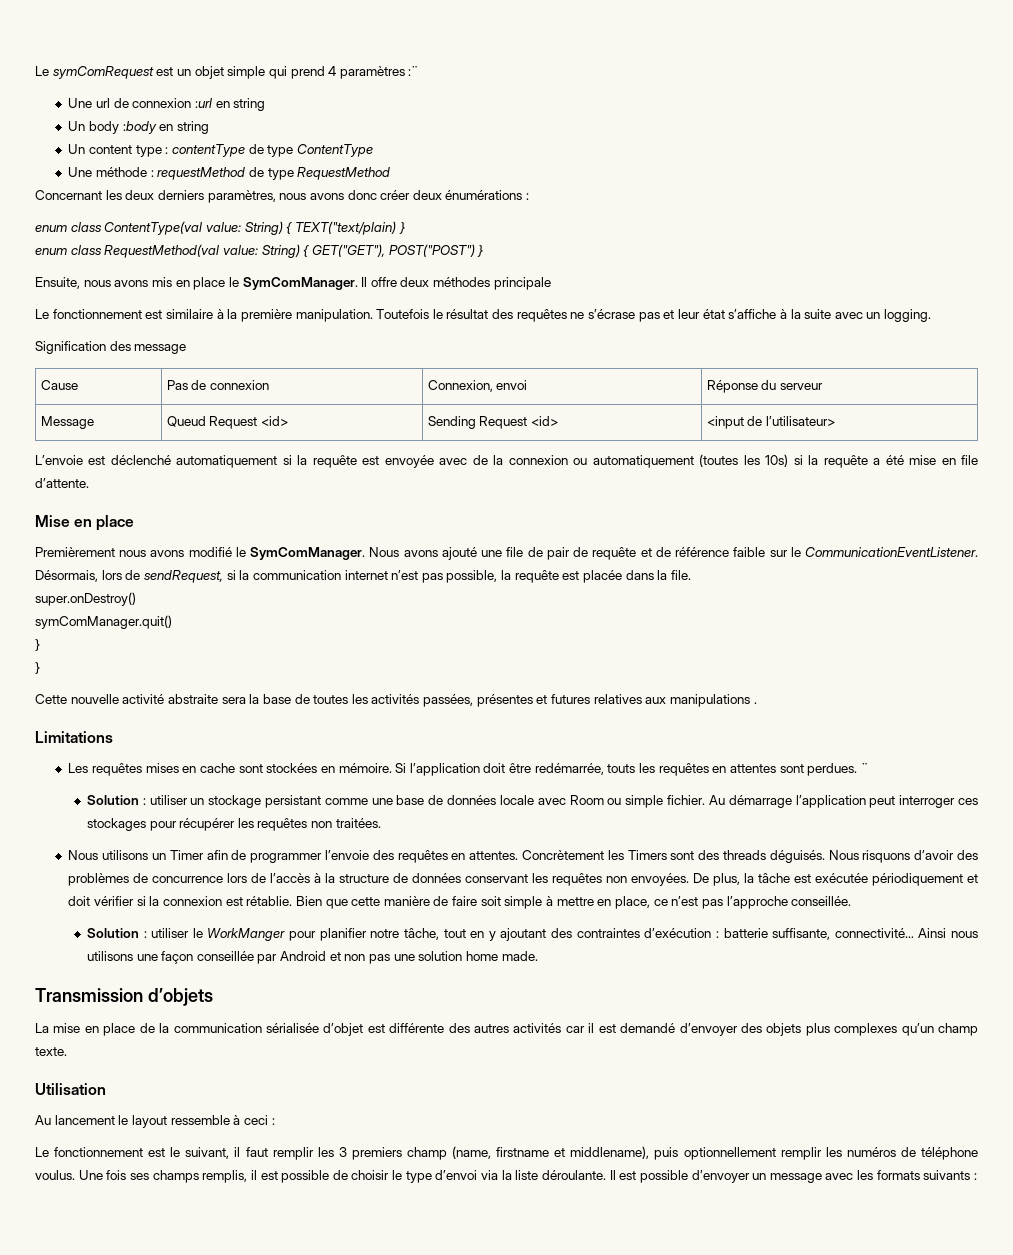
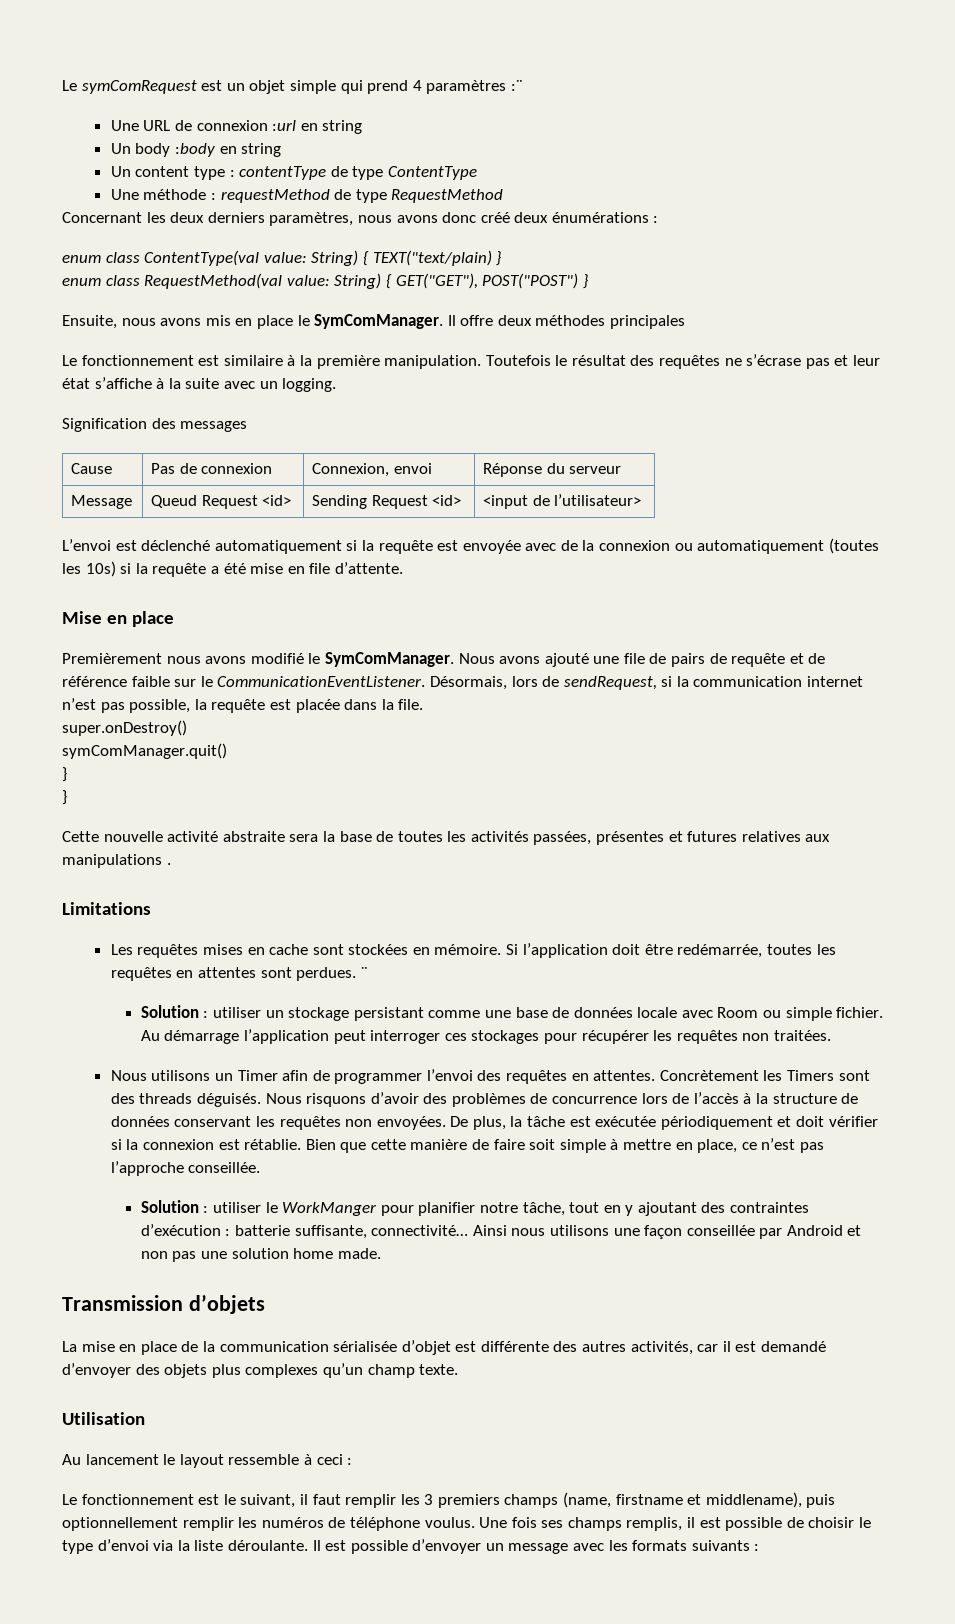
[96,98,111,108] url -> [143,120,171,131] URL
[380,190,411,200] créer -> [480,212,510,223] créé
[493,277,551,290] principale -> [610,315,686,329] principales
[134,344,187,354] message -> [180,421,248,432] messages
[35,455,83,465] L’envoie -> [62,539,111,551] L’envoi
[546,547,570,560] pair -> [671,653,706,667] pairs
[607,764,636,773] touts -> [767,944,813,955] toutes
[324,850,369,860] l’envoie -> [426,1069,473,1081] l’envoi
[513,1023,562,1033] activités -> [630,1341,693,1355] activités,
[406,1147,447,1160] champ -> [504,1494,559,1508] champs

